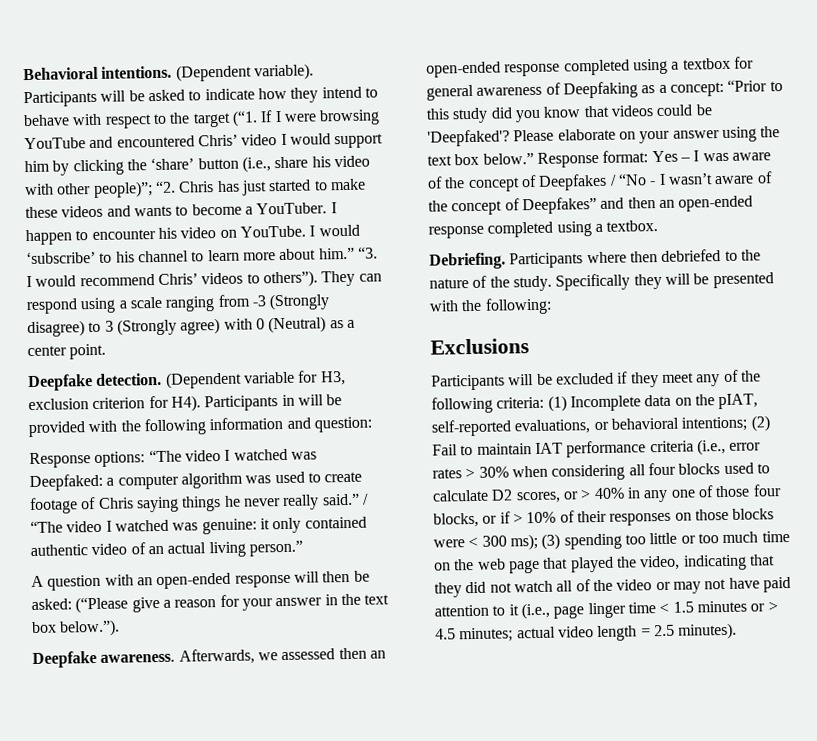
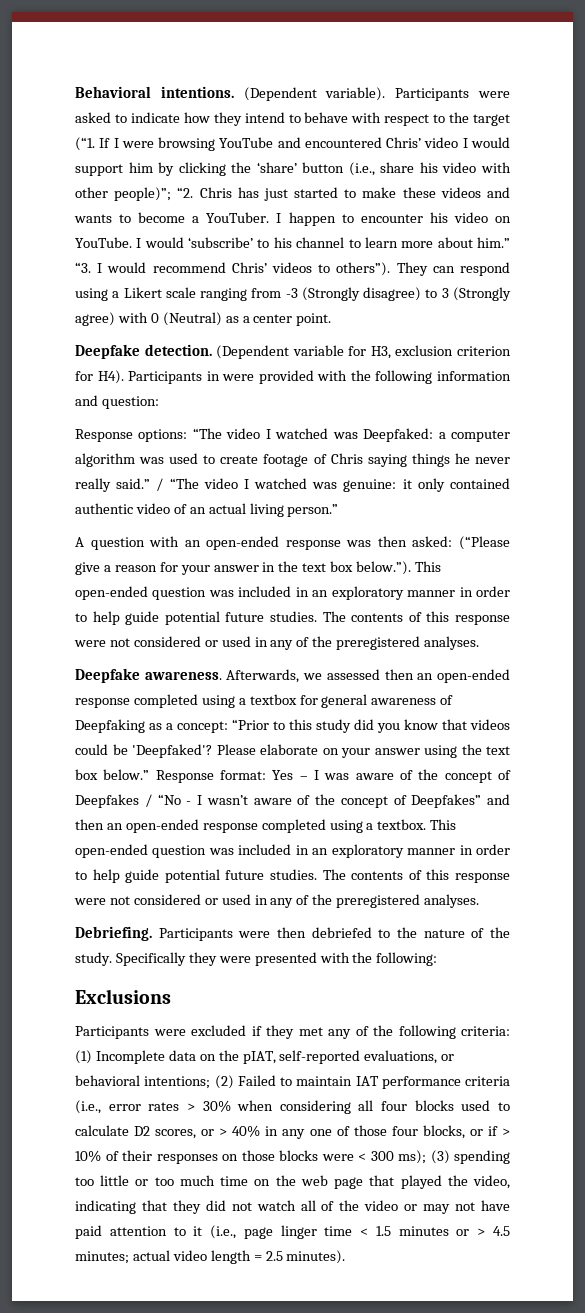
[100,90,145,102] will be -> [478,91,510,98] were
(127, 304) none -> [123,287,162,298] Likert
[297,394,343,406] will be -> [222,374,255,381] were
[293,570,370,583] will then be -> [346,536,407,547] was then
(121, 628) none -> [415,561,442,572] [75,586,511,600] [75,611,511,625] [74,636,480,650] This open-ended question was included in an exploratory manner in order to help guide potential future studies. The contents of this response were not considered or used in any of the preregistered analyses.
(659, 226) none -> [430,819,457,830] [75,844,511,858] [75,869,511,883] [74,894,480,908] This open-ended question was included in an exploratory manner in order to help guide potential future studies. The contents of this response were not considered or used in any of the preregistered analyses.
[586,251,627,264] where -> [238,931,271,938] were
[664,273,710,285] will be -> [218,956,251,963] were
[508,373,553,386] will be -> [153,1029,186,1036] were
[661,372,694,383] meet -> [298,1027,323,1036] met
[432,444,458,456] Fail -> [237,1075,276,1086] Failed

